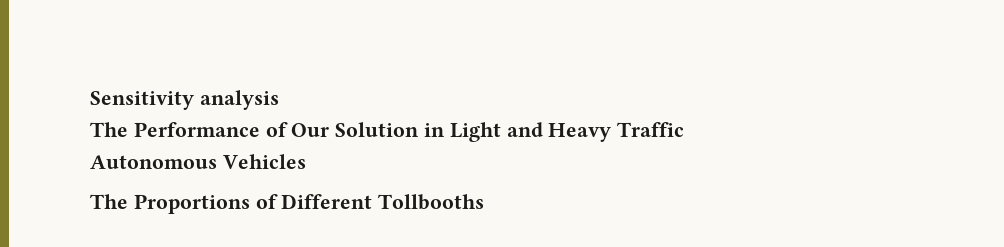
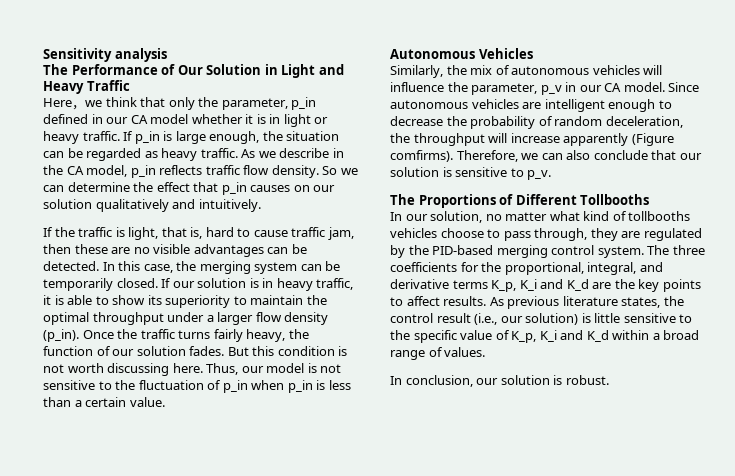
[90,154,306,169] Autonomous Vehicles -> [43,97,317,110] [43,114,329,127] [43,131,340,144] [43,148,344,161] [43,165,358,178] [43,182,336,195] [43,199,261,212] [43,227,354,240] [43,244,307,257] [43,261,341,274] [43,278,354,291] [43,295,327,308] [43,312,329,325] [43,329,309,342] [43,346,348,356] [43,363,342,376] [43,380,351,393] [43,397,165,407] [390,48,533,59] [390,65,663,78] [390,82,700,95] [390,99,672,112] [390,116,683,129] [390,133,674,146] [390,150,702,162] [390,167,552,180] Here，we think that only the parameter, p_in defined in our CA model whether it is in light or heavy traffic. If p_in is large enough, the situation can be regarded as heavy traffic. As we describe in the CA model, p_in reflects traffic flow density. So we can determine the effect that p_in causes on our solution qualitatively and intuitively. // If the traffic is light, that is, hard to cause traffic jam, then these are no visible advantages can be detected. In this case, the merging system can be temporarily closed. If our solution is in heavy traffic, it is able to show its superiority to maintain the optimal throughput under a larger flow density (p_in). Once the traffic turns fairly heavy, the function of our solution fades. But this condition is not worth discussing here. Thus, our model is not sensitive to the fluctuation of p_in when p_in is less than a certain value. // Autonomous Vehicles // Similarly, the mix of autonomous vehicles will influence the parameter, p_v in our CA model. Since autonomous vehicles are intelligent enough to decrease the probability of random deceleration, the throughput will increase apparently (Figure comfirms). Therefore, we can also conclude that our solution is sensitive to p_v.
(485, 202) none -> [390,211,691,223] [390,228,702,241] [390,245,705,258] [390,262,663,275] [390,279,701,292] [390,296,684,309] [390,313,693,325] [390,330,700,343] [390,347,486,360] [390,375,609,387] // In our solution, no matter what kind of tollbooths vehicles choose to pass through, they are regulated by the PID-based merging control system. The three coefficients for the proportional, integral, and derivative terms K_p, K_i and K_d are the key points to affect results. As previous literature states, the control result (i.e., our solution) is little sensitive to the specific value of K_p, K_i and K_d within a broad range of values. // In conclusion, our solution is robust.

